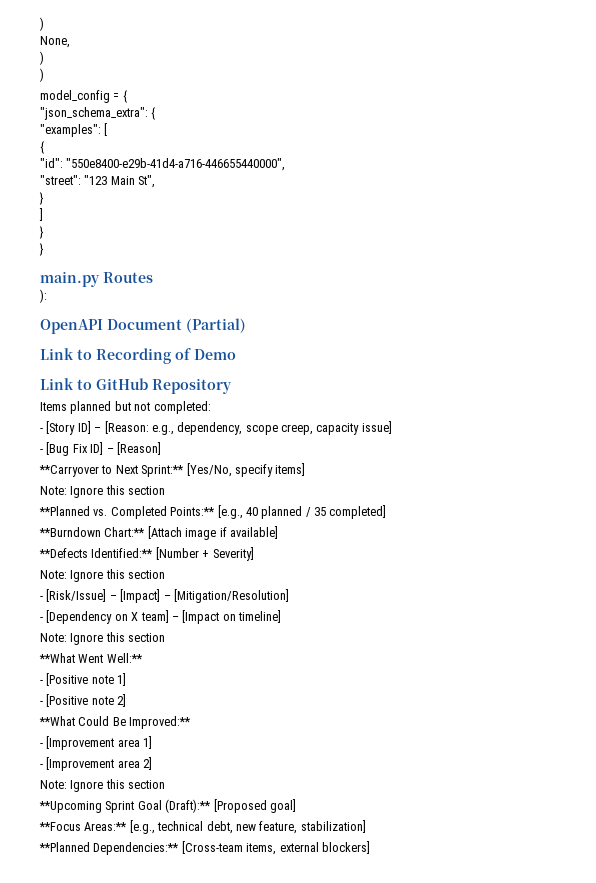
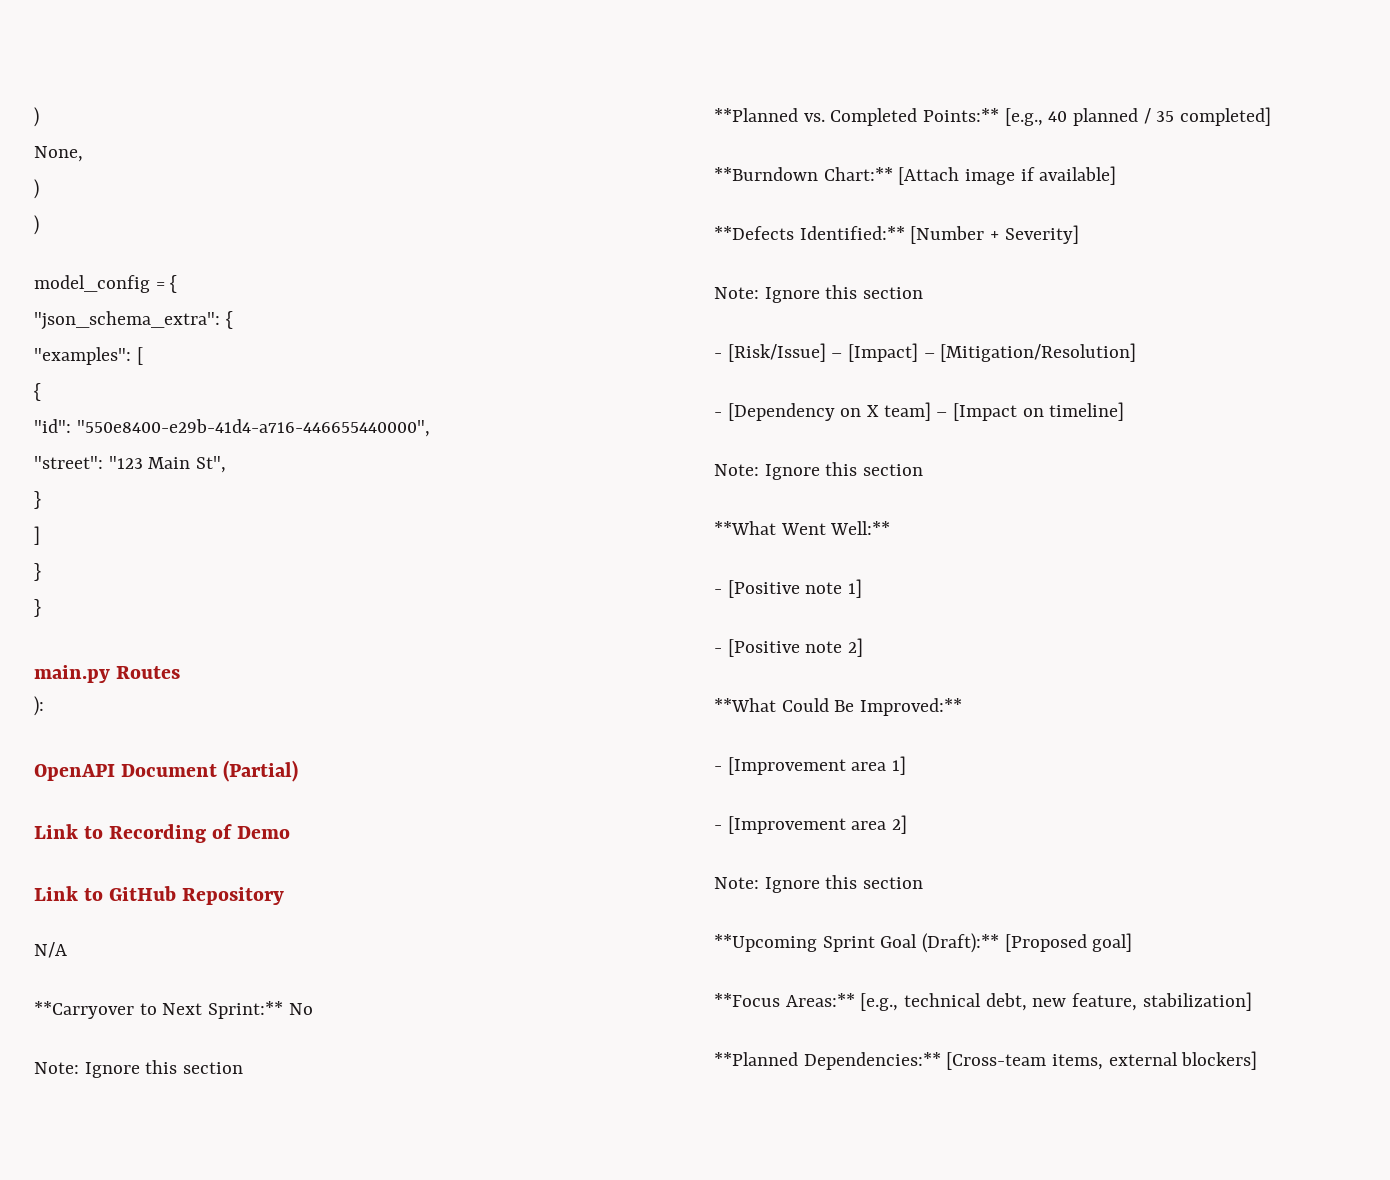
[40,401,211,414] [40,421,392,435] [40,442,161,456] Items planned but not completed: // - [Story ID] – [Reason: e.g., dependency, scope creep, capacity issue] // - [Bug Fix ID] – [Reason] -> [34,942,67,958] N/A
[186,463,306,477] [Yes/No, specify items] -> [288,1003,313,1015] No

